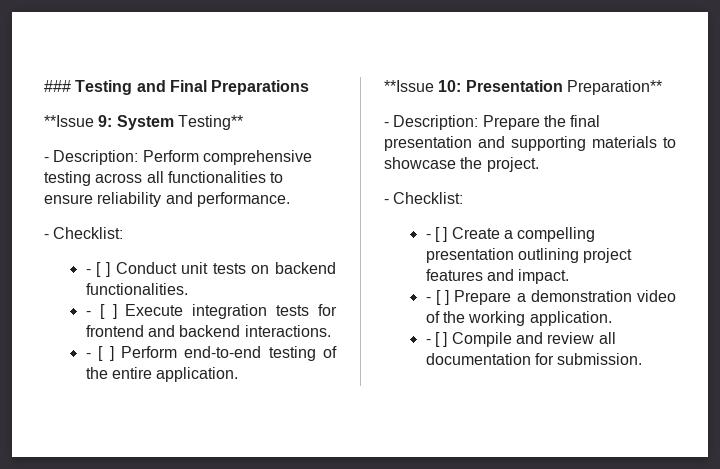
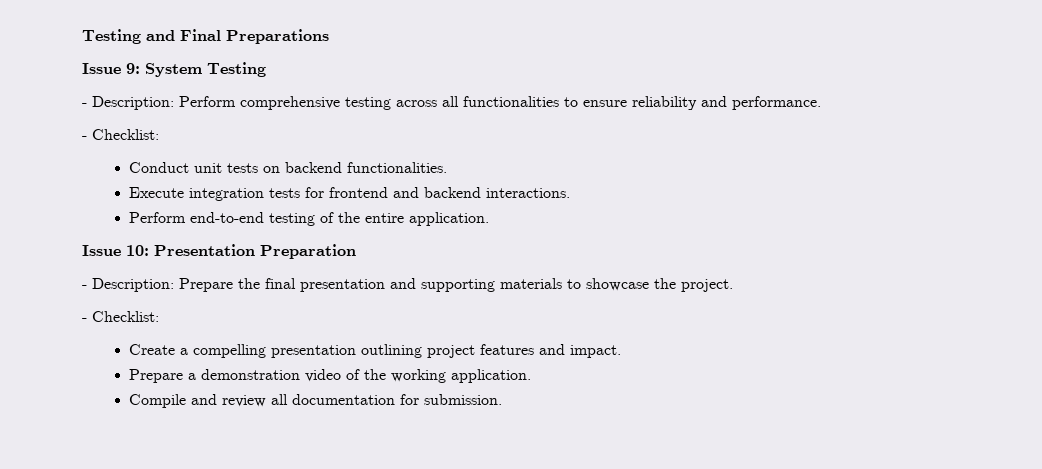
[44,80,71,92] ### -> (82, 36) none
[44,115,94,127] **Issue -> [82,63,121,74] Issue
[177,115,243,130] Testing** -> [207,62,266,77] Testing
[85,262,110,277] - [ ] -> (159, 134) none
[85,304,117,319] - [ ] -> (448, 167) none
[85,346,114,361] - [ ] -> (571, 193) none
[384,80,434,92] **Issue -> [82,245,121,256] Issue
[566,80,662,95] Preparation** -> [260,244,356,259] Preparation
[425,227,448,242] - [ ] -> (159, 316) none
[425,290,450,305] - [ ] -> (622, 351) none
[425,332,448,347] - [ ] -> (532, 376) none

